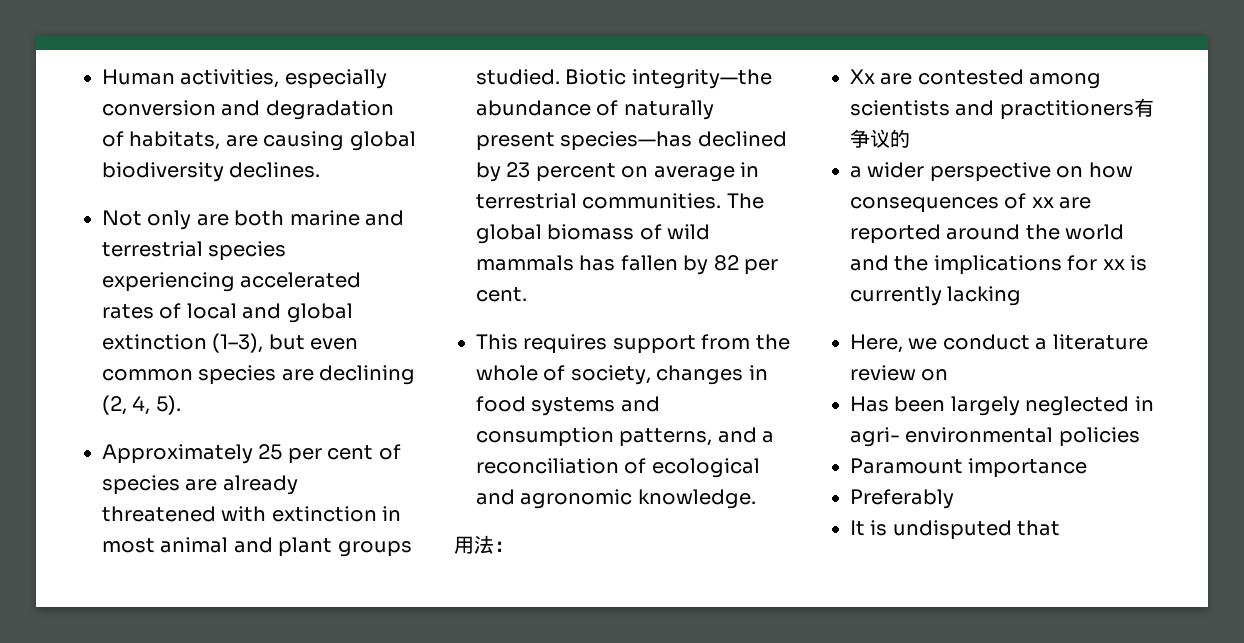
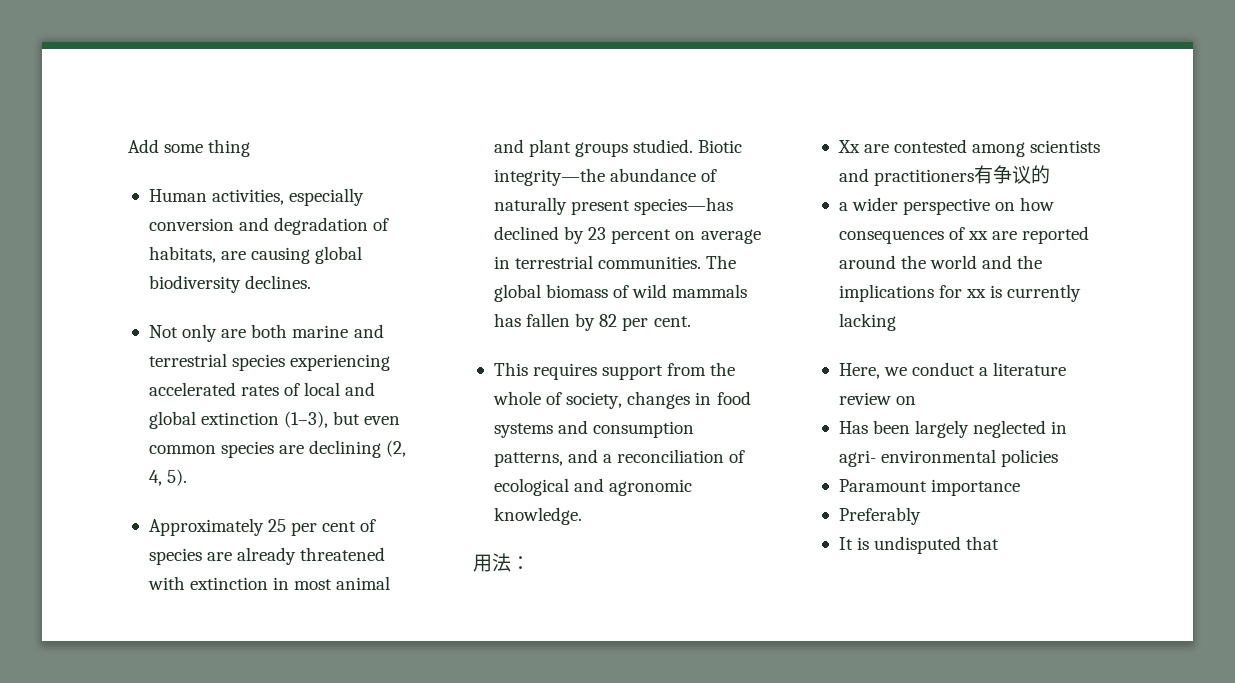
(102, 77) none -> [128,139,251,157] Add some thing //

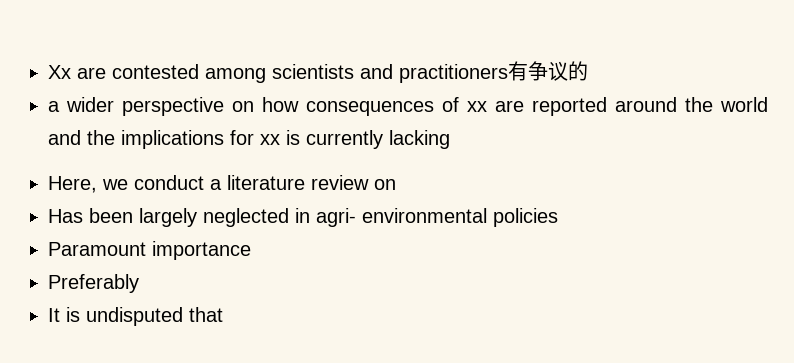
[128,139,251,157] [148,188,365,206] [148,217,390,235] [148,246,363,264] [148,275,312,293] [148,324,384,342] [148,353,391,371] [148,382,376,396] [148,411,401,429] [148,440,407,458] [148,469,188,486] [148,518,377,536] [148,547,386,565] [147,576,391,590] [493,139,743,157] [493,168,718,186] [493,197,734,215] [493,226,761,244] [493,255,737,269] [493,284,748,302] [493,313,691,331] [493,362,736,380] [492,391,751,409] [493,420,695,438] [493,449,746,467] [493,478,693,496] [493,507,582,525] [473,553,530,572] Add some thing // Human activities, especially conversion and degradation of habitats, are causing global biodiversity declines. // Not only are both marine and terrestrial species experiencing accelerated rates of local and global extinction (1–3), but even common species are declining (2, 4, 5). // Approximately 25 per cent of species are already threatened with extinction in most animal and plant groups studied. Biotic integrity—the abundance of naturally present species—has declined by 23 percent on average in terrestrial communities. The global biomass of wild mammals has fallen by 82 per cent. // This requires support from the whole of society, changes in food systems and consumption patterns, and a reconciliation of ecological and agronomic knowledge. // 用法： // -> (48, 72) none

